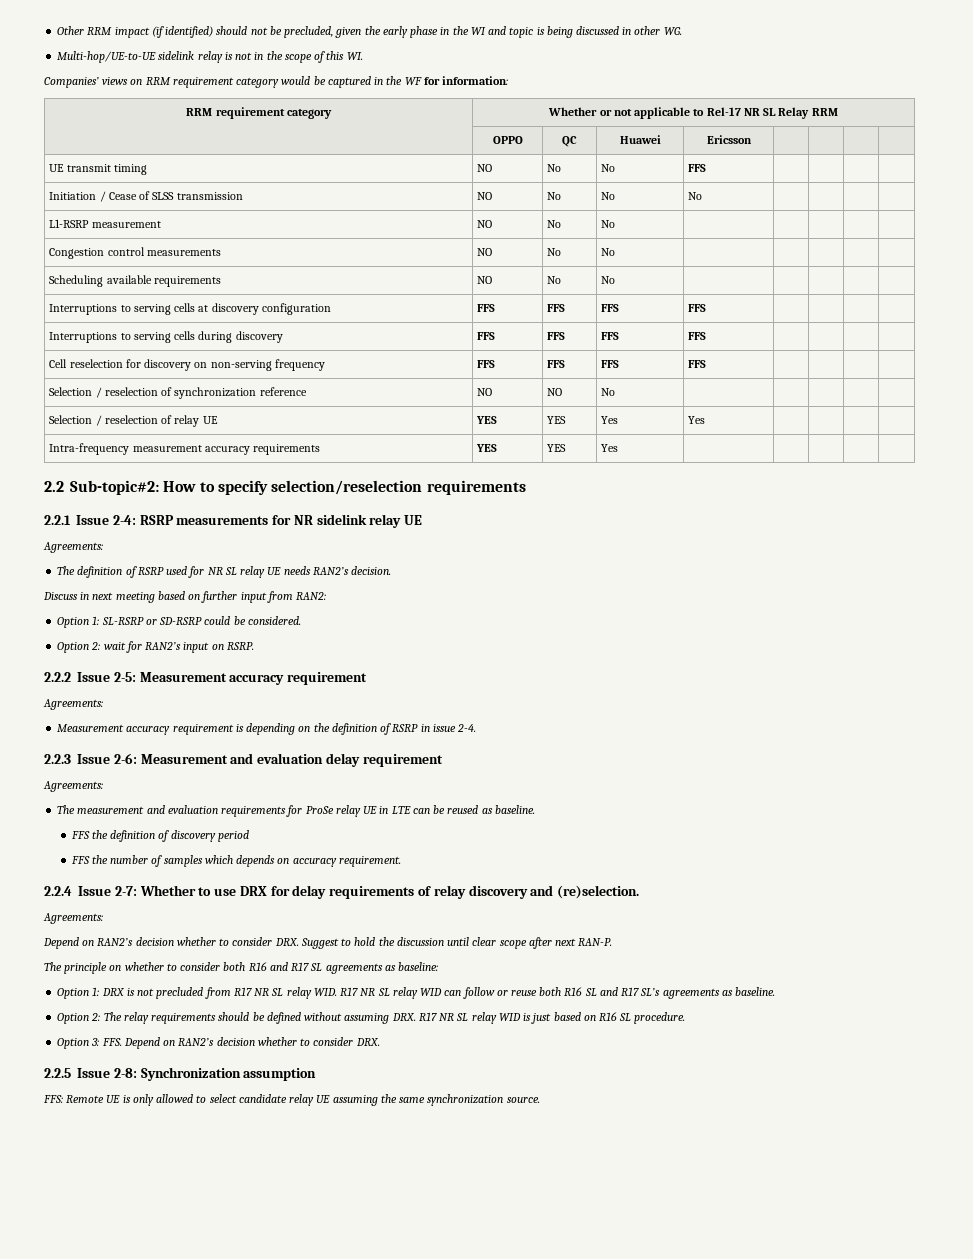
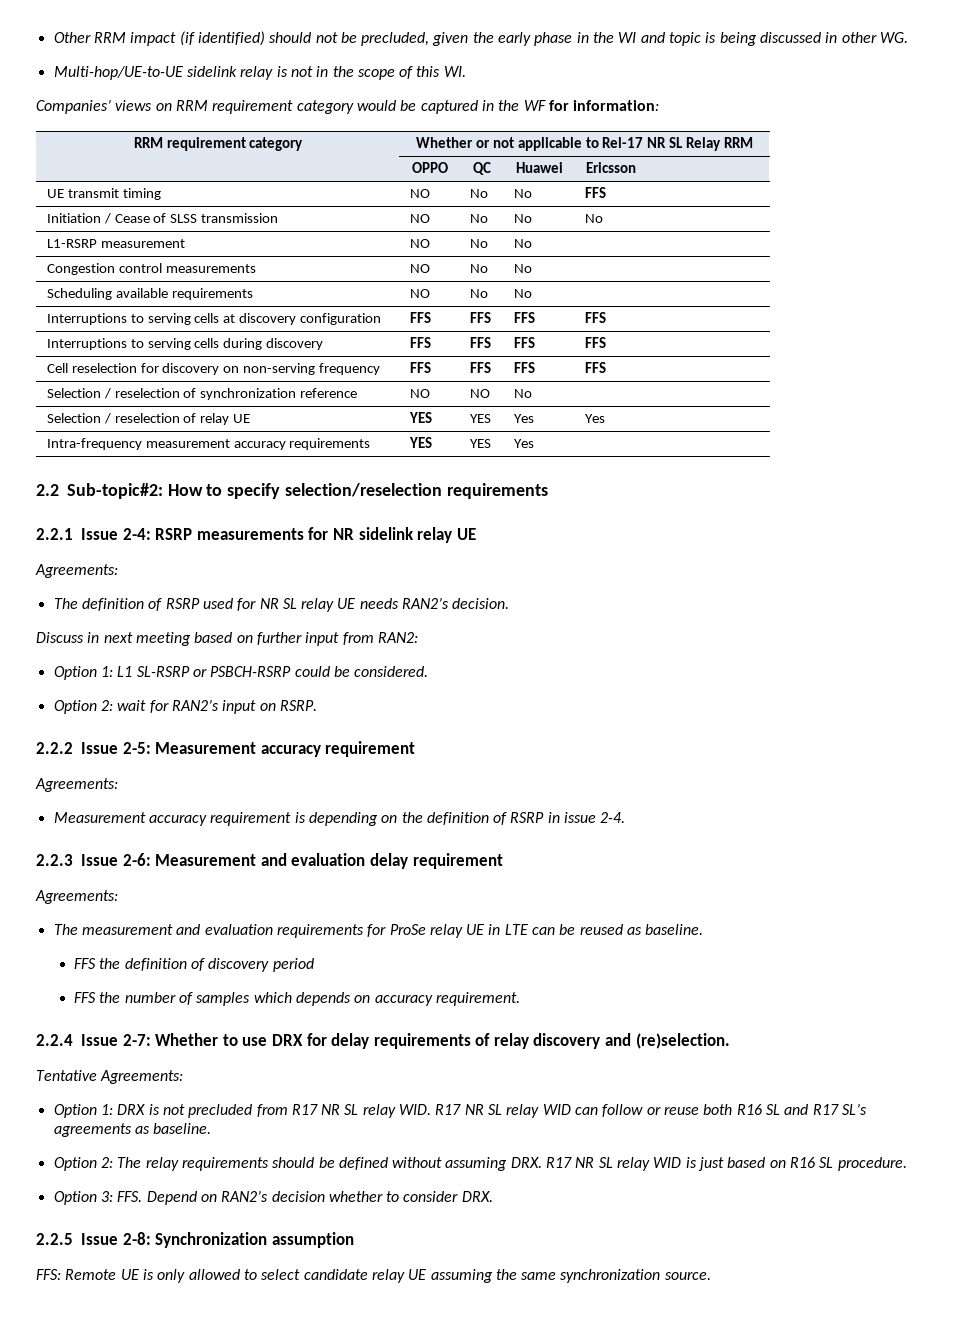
(100, 620) none -> [117,666,133,677] L1
[159,617,203,625] SD-RSRP -> [210,666,292,677] PSBCH-RSRP
[43,913,103,924] [43,937,613,949] [44,962,439,974] Agreements: // Depend on RAN2’s decision whether to consider DRX. Suggest to hold the discussion until clear scope after next RAN-P. // The principle on whether to consider both R16 and R17 SL agreements as baseline: -> [36,1070,184,1084] Tentative Agreements:

